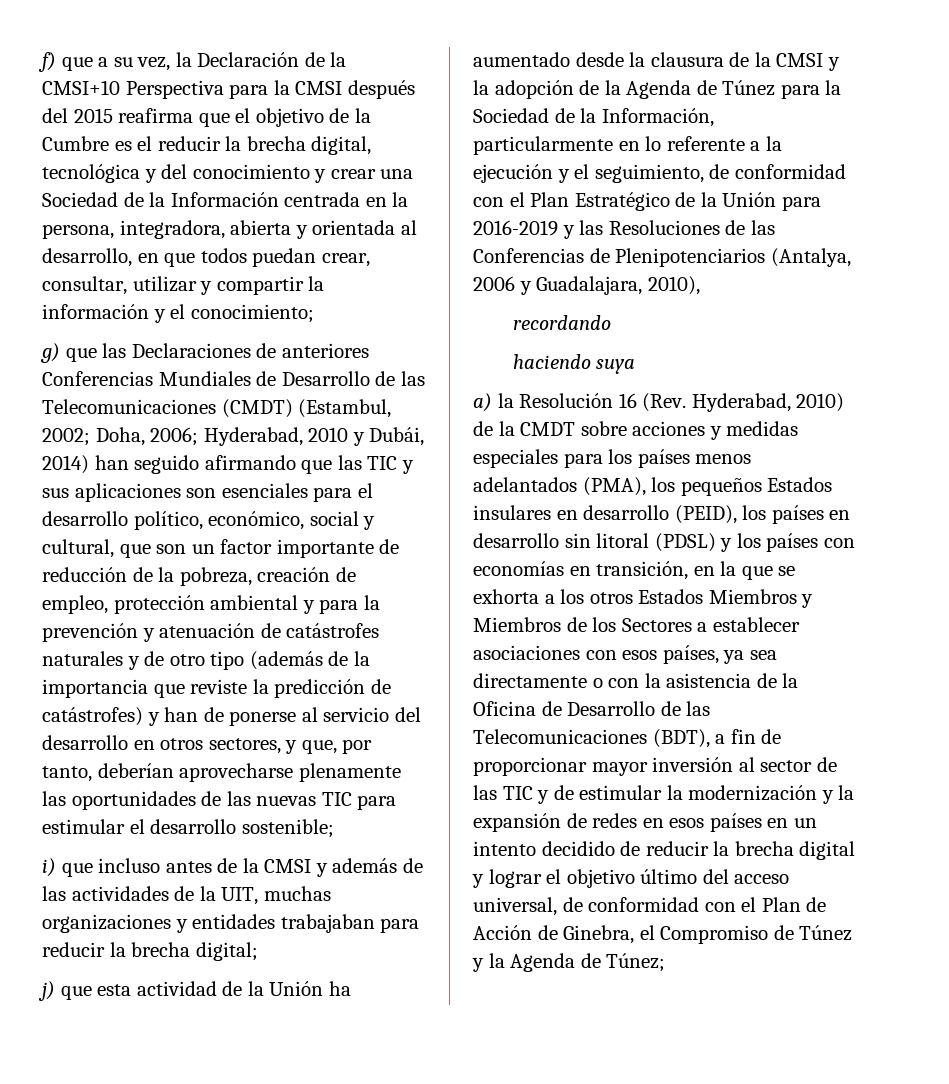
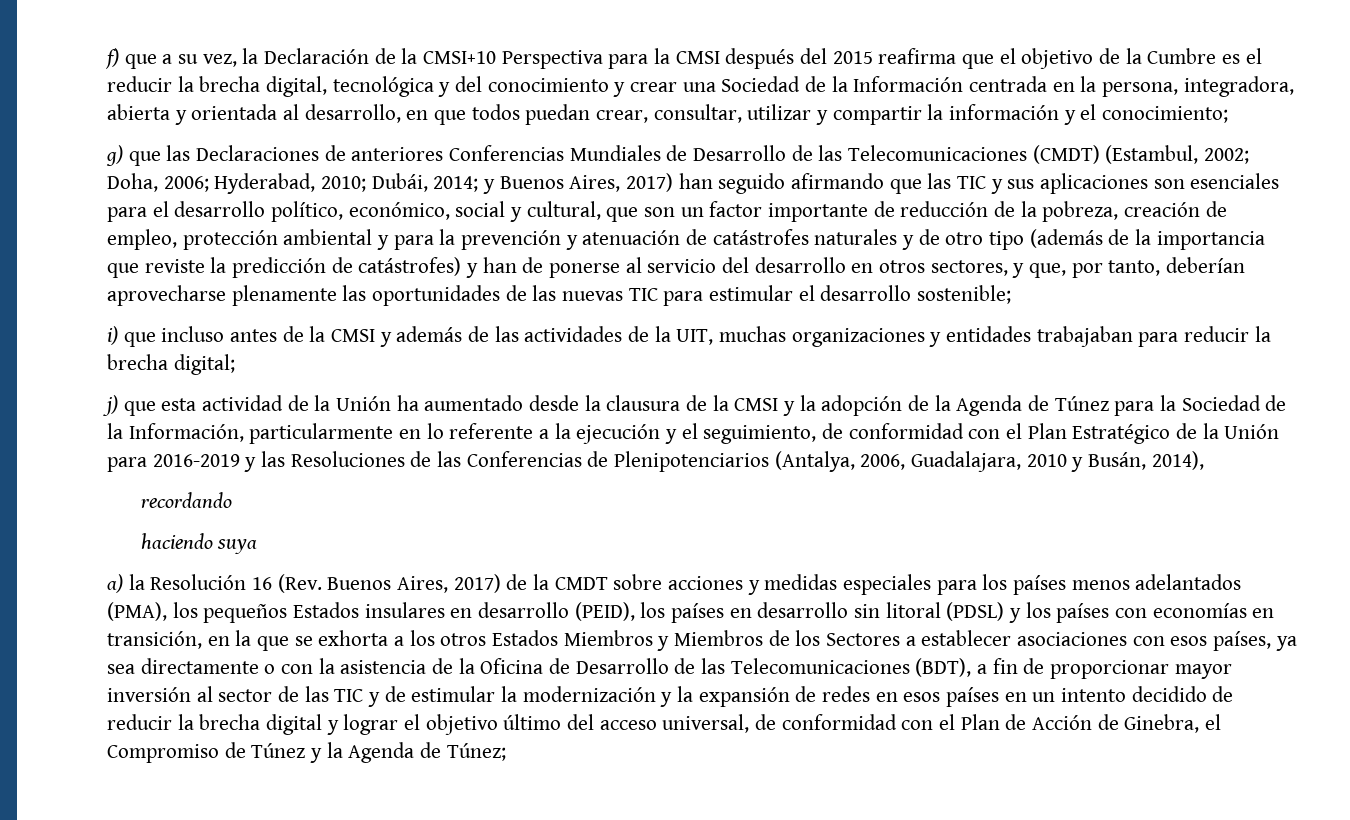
[308,427,425,446] [42,455,89,474] 2010 y Dubái, 2014) -> [321,173,674,194] 2010; Dubái, 2014; y Buenos Aires, 2017)
[473,276,700,295] 2006 y Guadalajara, 2010), -> [860,451,1204,472] 2006, Guadalajara, 2010 y Busán, 2014),
[691,393,845,412] Hyderabad, 2010) -> [327,574,501,593] Buenos Aires, 2017)

